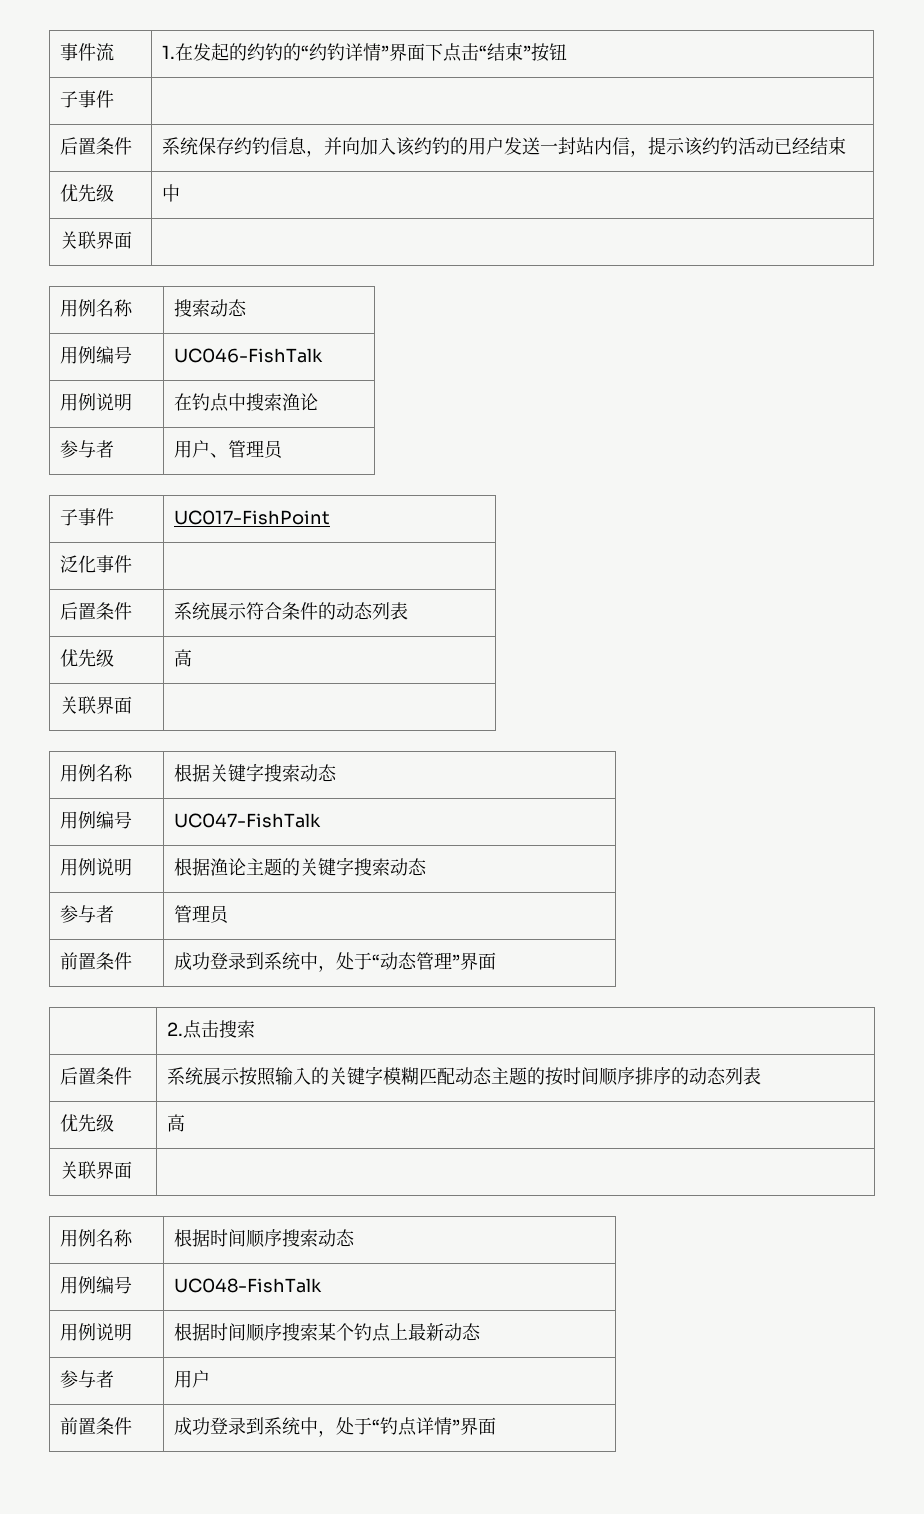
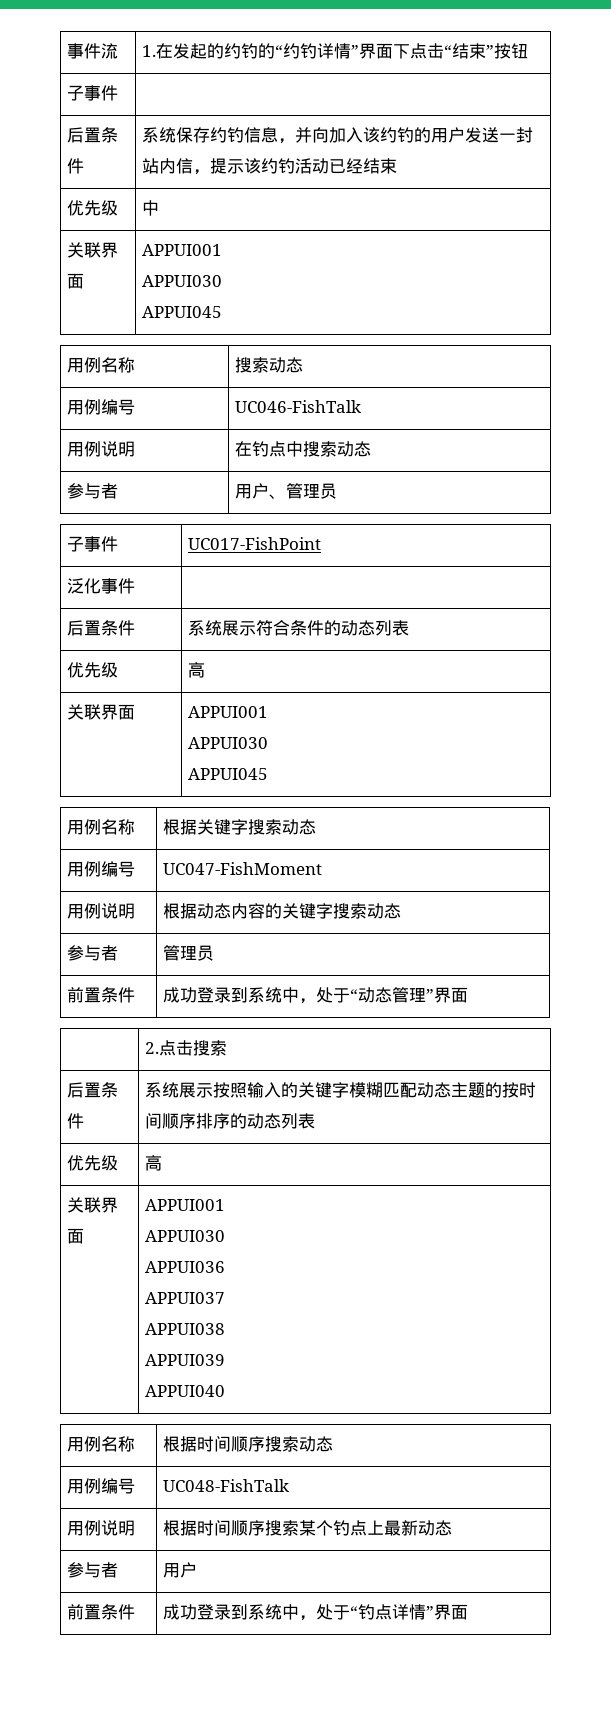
(133, 240) none -> [141,244,222,256] [141,275,222,287] [141,306,222,318] APPUI001 // APPUI030 // APPUI045
[282,393,319,411] 渔论 -> [336,441,371,457] 动态
(133, 705) none -> [187,706,268,718] [187,737,268,749] [187,768,268,780] APPUI001 // APPUI030 // APPUI045
[174,813,322,828] [60,858,133,876] [174,858,283,876] UC047-FishTalk // 用例说明 | 根据渔论主题 -> [162,862,322,875] [66,903,135,919] [162,903,265,919] UC047-FishMoment // 用例说明 | 根据动态内容
(133, 1170) none -> [144,1199,225,1211] [144,1230,225,1242] [144,1261,225,1273] [144,1292,225,1304] [144,1323,225,1335] [144,1354,225,1366] [144,1385,225,1397] APPUI001 // APPUI030 // APPUI036 // APPUI037 // APPUI038 // APPUI039 // APPUI040

